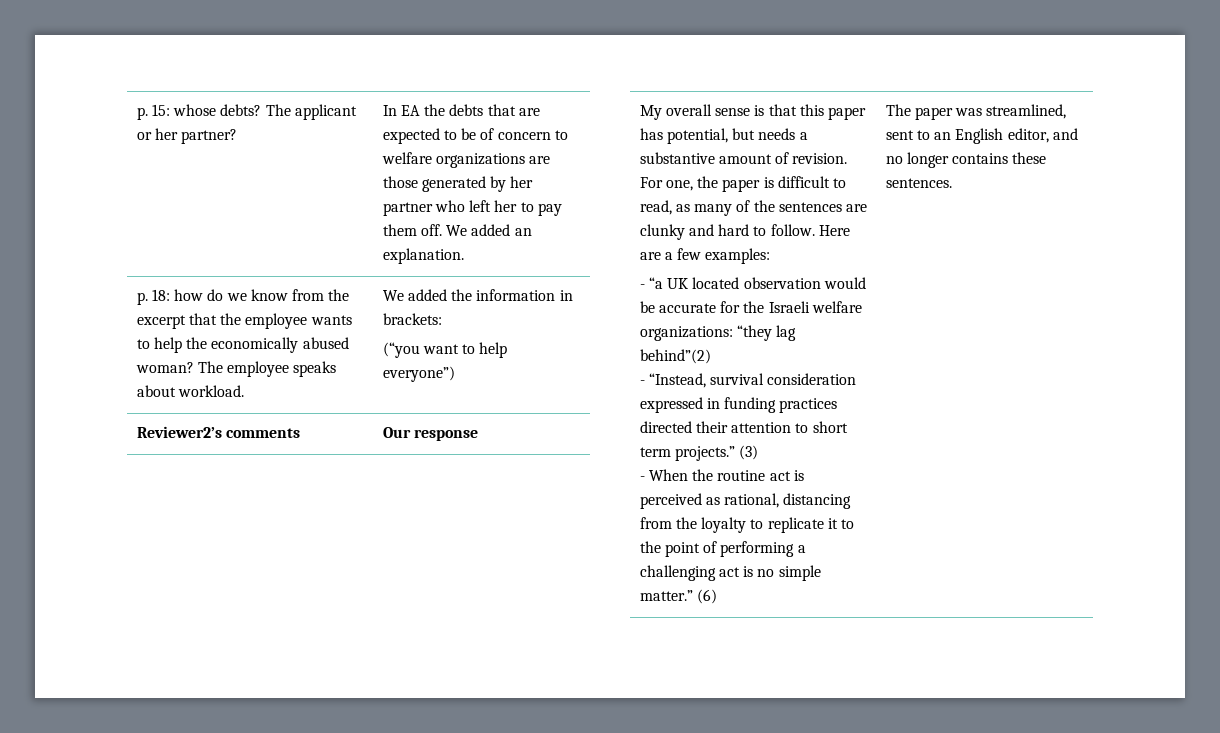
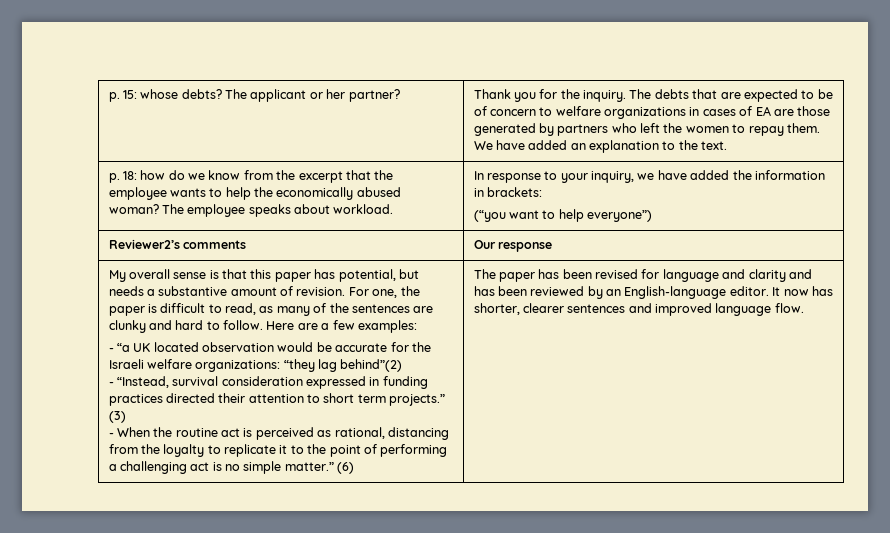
[382,104,446,116] In EA the -> [473,89,652,102] Thank you for the inquiry. The
[529,156,551,164] [382,176,534,192] [382,200,562,216] [382,224,532,236] [382,248,464,264] are those generated by her partner who left her to pay them off. We added an explanation. -> [689,106,831,116] [473,123,820,136] [473,140,728,153] in cases of EA are those generated by partners who left the women to repay them. We have added an explanation to the text.
[382,290,404,301] We -> [473,170,687,183] In response to your inquiry, we have
[955,104,1067,119] [885,128,1078,144] [885,152,1047,168] [885,178,952,188] was streamlined, sent to an English editor, and no longer contains these sentences. -> [538,269,812,282] [473,286,833,299] [473,303,804,316] has been revised for language and clarity and has been reviewed by an English-language editor. It now has shorter, clearer sentences and improved language flow.

